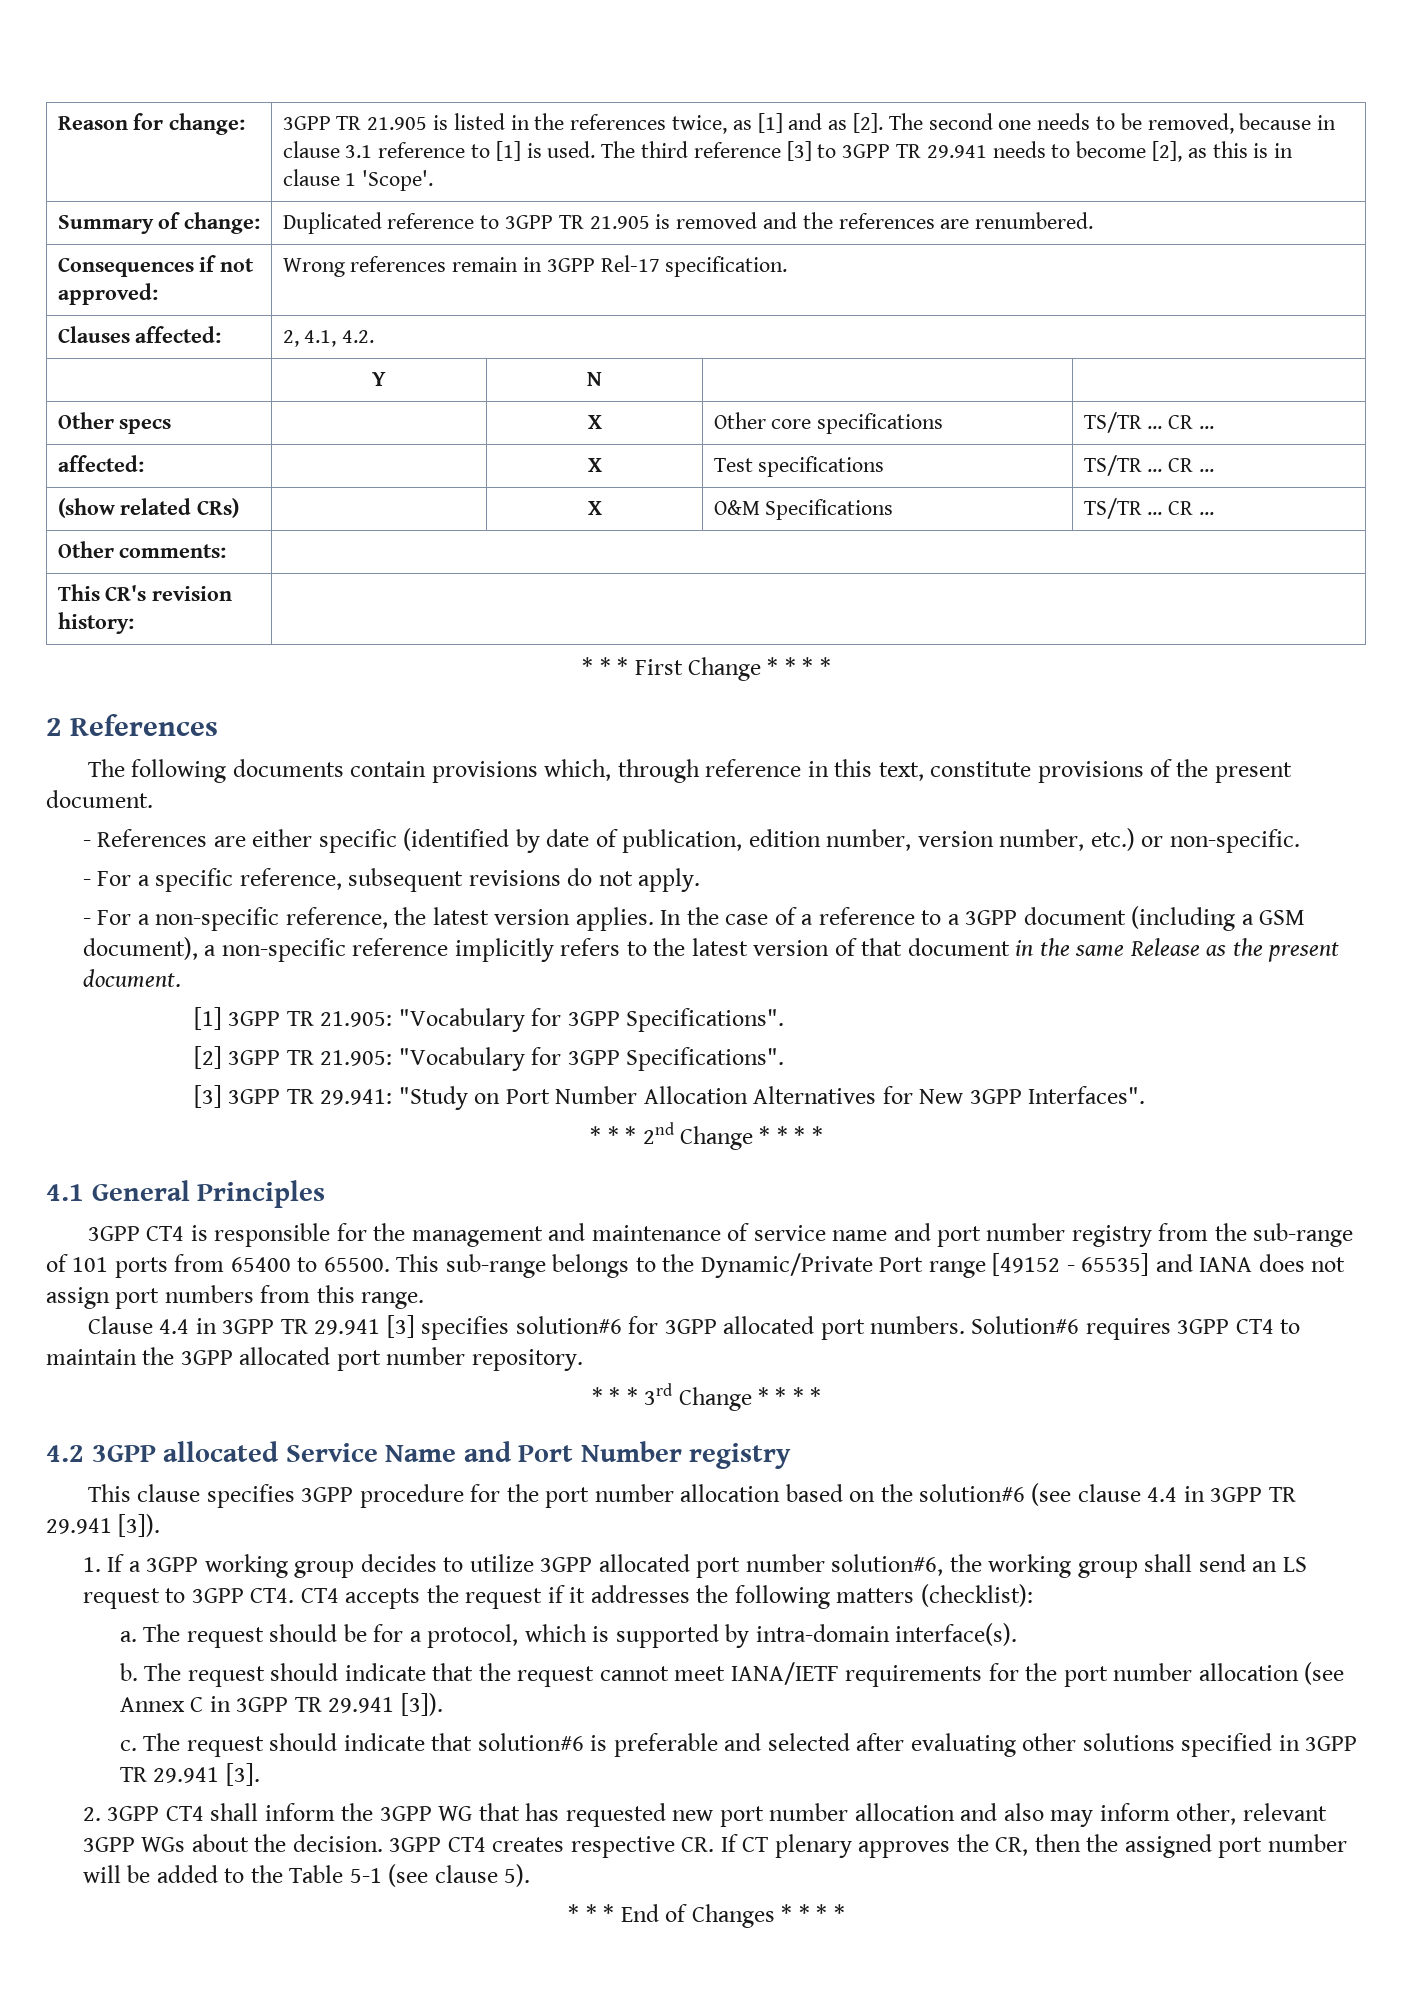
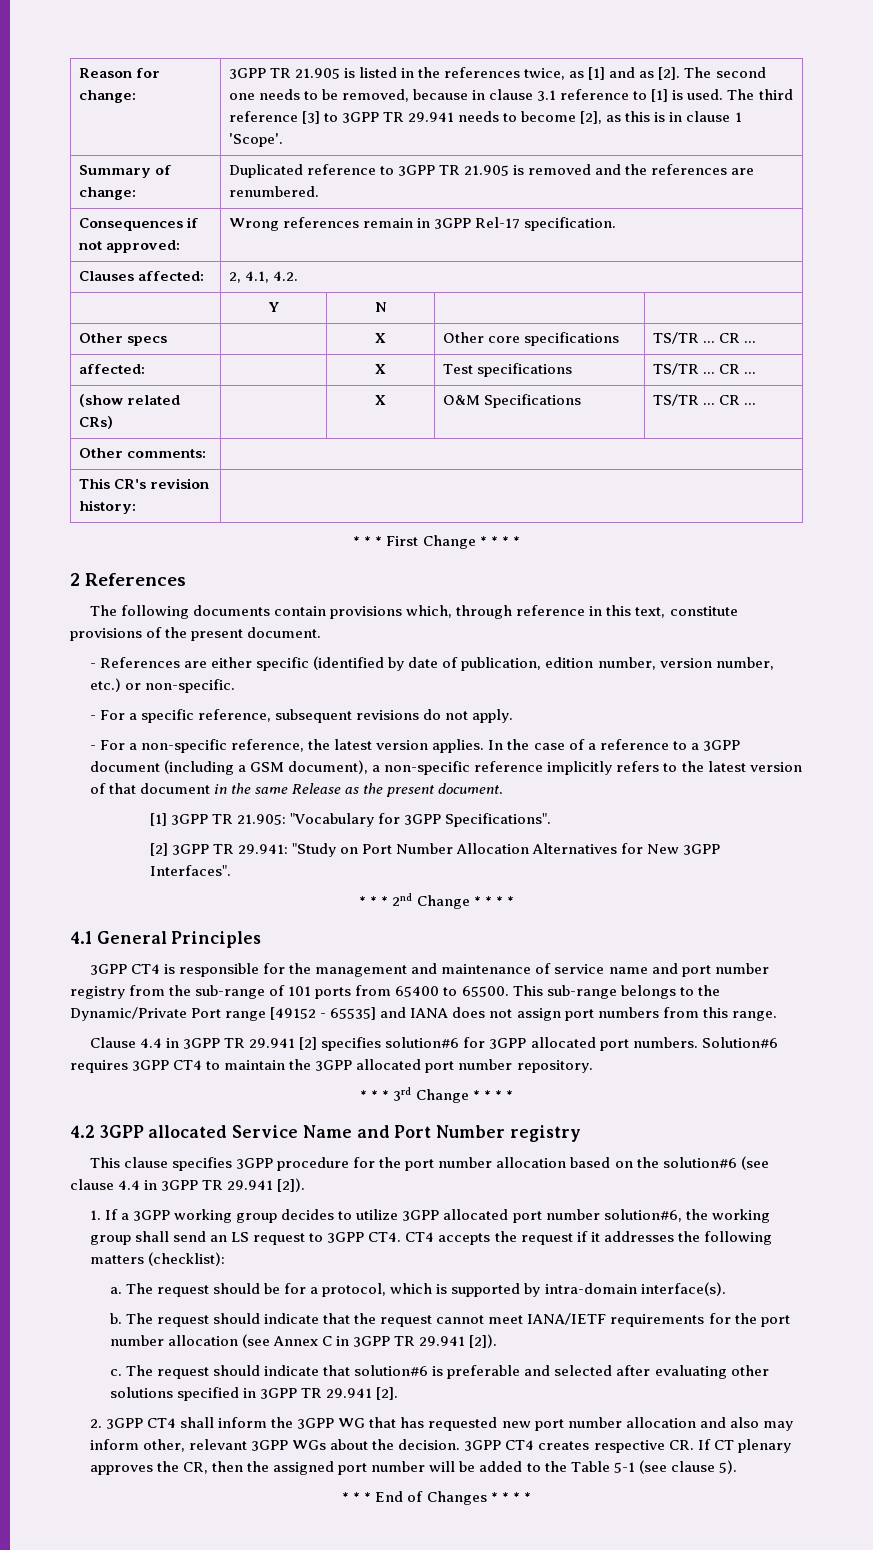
[320,1047,785,1071] [193,1085,314,1108] 21.905: "Vocabulary for 3GPP Specifications". // [3] 3GPP TR -> (234, 849) none
[386,1315,415,1338] [3] -> [299,1037,318,1050] [2]
[118,1514,161,1537] [3]). -> [277,1178,306,1192] [2]).
[400,1693,443,1716] [3]). -> [469,1334,498,1348] [2]).
[225,1763,260,1786] [3]. -> [376,1387,399,1400] [2].

